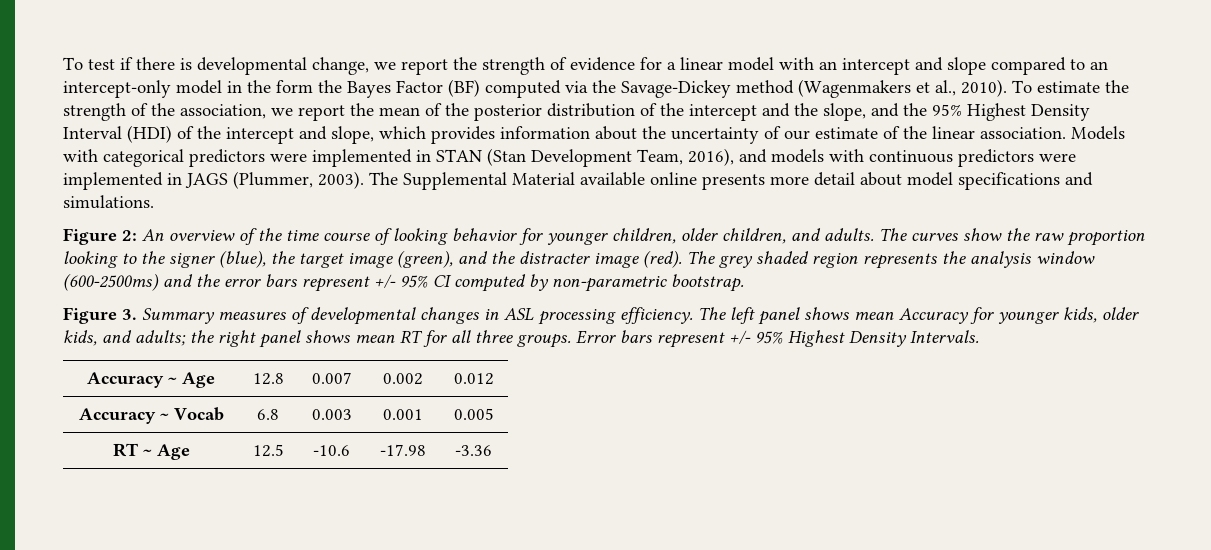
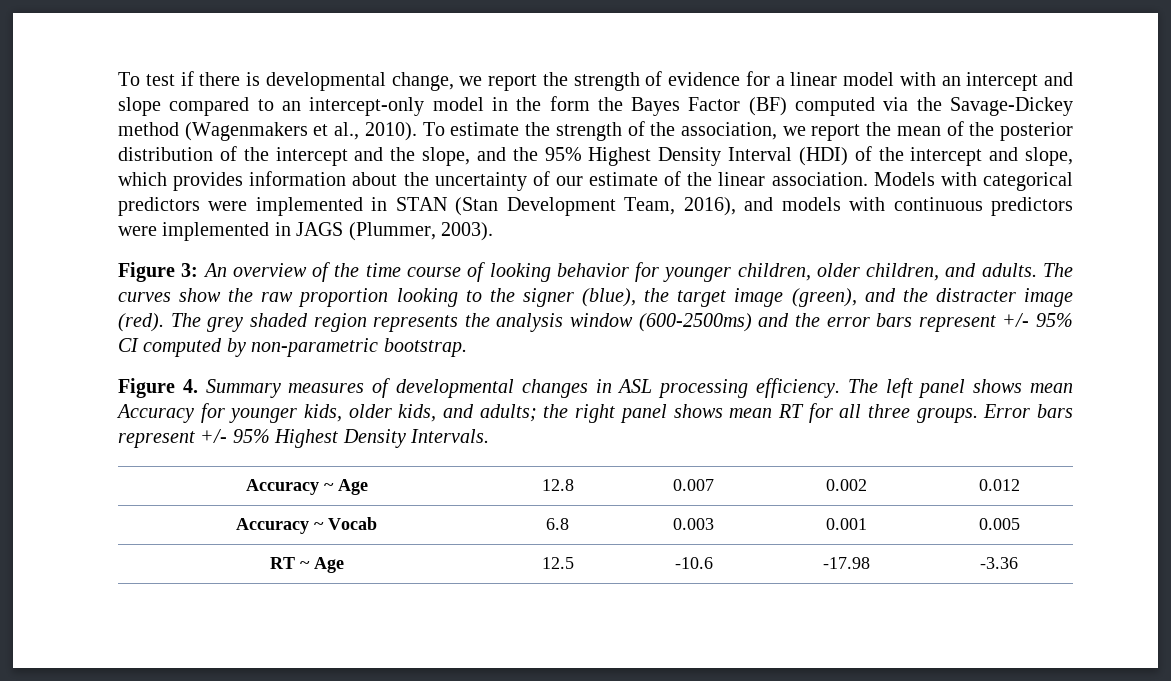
[369,172,1093,190] [63,195,154,209] [63,228,137,245] The Supplemental Material available online presents more detail about model specifications and simulations. // Figure 2: -> [118,262,199,282] // Figure 3:
[122,309,137,320] 3. -> [182,379,198,393] 4.

